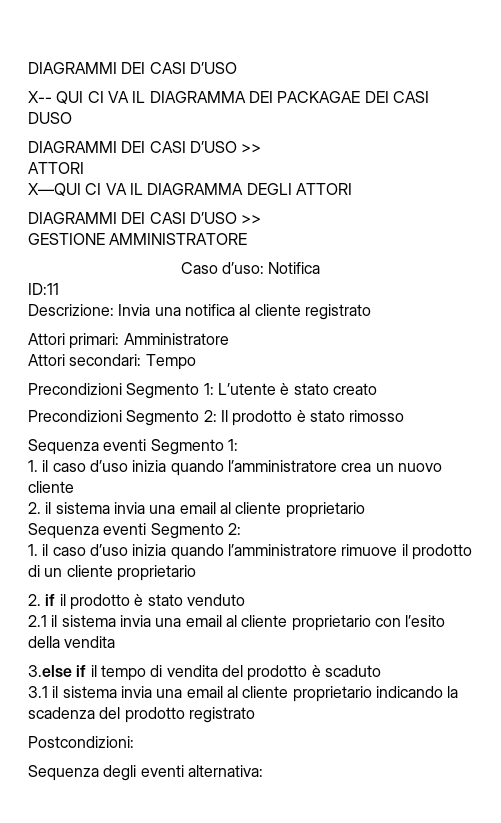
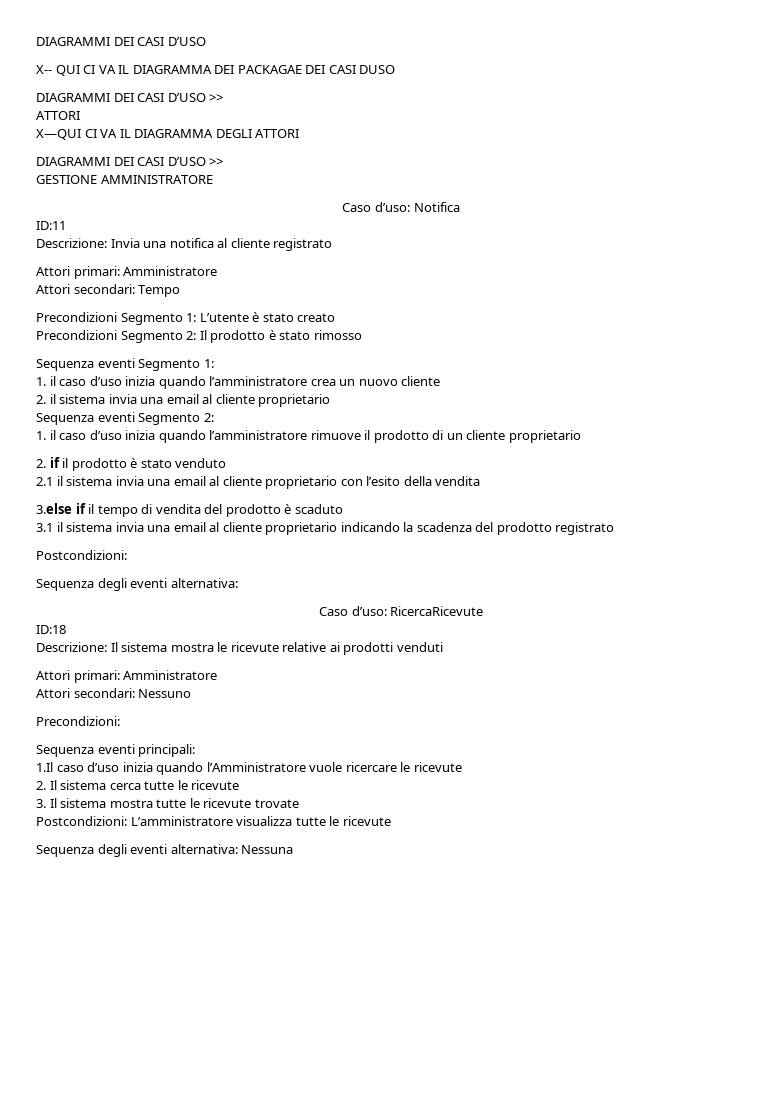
(263, 771) none -> [318,606,484,616] [36,625,66,634] [36,642,443,655] [36,670,218,683] [36,688,192,698] [36,716,120,726] [36,744,196,757] [36,762,462,775] [36,780,240,790] [36,798,299,808] [36,816,391,826] [36,844,294,857] // Caso d’uso: RicercaRicevute // ID:18 // Descrizione: Il sistema mostra le ricevute relative ai prodotti venduti // Attori primari: Amministratore // Attori secondari: Nessuno // Precondizioni: // Sequenza eventi principali: // 1.Il caso d’uso inizia quando l’Amministratore vuole ricercare le ricevute // 2. Il sistema cerca tutte le ricevute // 3. Il sistema mostra tutte le ricevute trovate // Postcondizioni: L’amministratore visualizza tutte le ricevute // Sequenza degli eventi alternativa: Nessuna

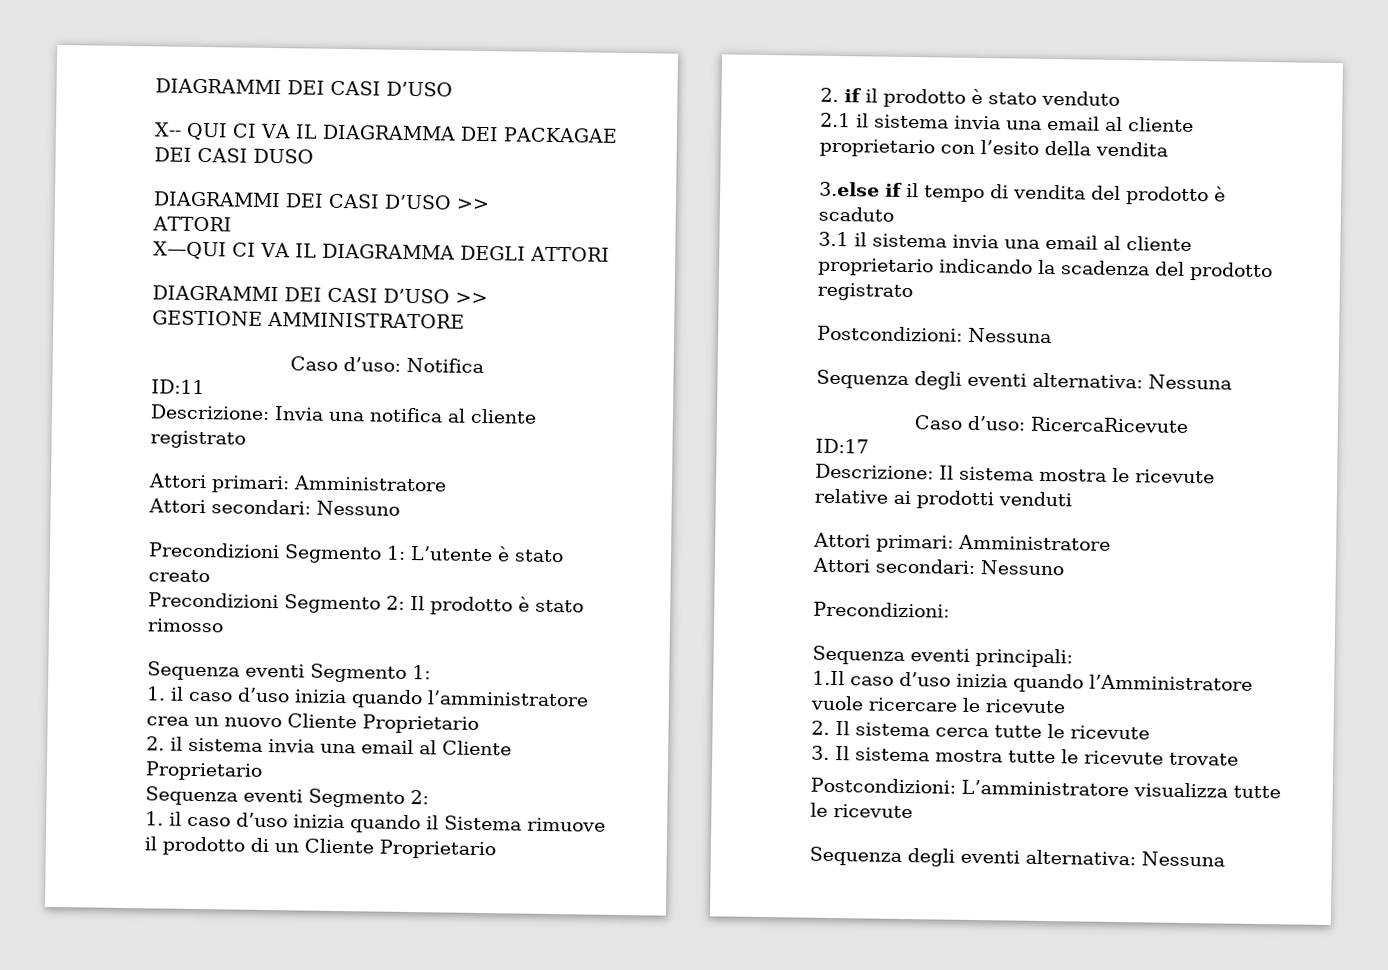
[138,285,181,297] Tempo -> [316,500,400,516] Nessuno
[401,376,441,386] cliente -> [287,713,479,734] Cliente Proprietario
[215,394,331,407] cliente proprietario -> [442,740,512,756] [145,761,263,781] Cliente Proprietario
[209,430,308,440] l’amministratore -> [426,815,522,831] il Sistema
[466,430,581,443] cliente proprietario -> [304,838,496,860] Cliente Proprietario
[36,578,238,591] // Sequenza degli eventi alternativa: -> [967,327,1052,344] [816,369,1232,390] Nessuna // Sequenza degli eventi alternativa: Nessuna
[36,625,66,634] ID:18 -> [815,438,869,454] ID:17

